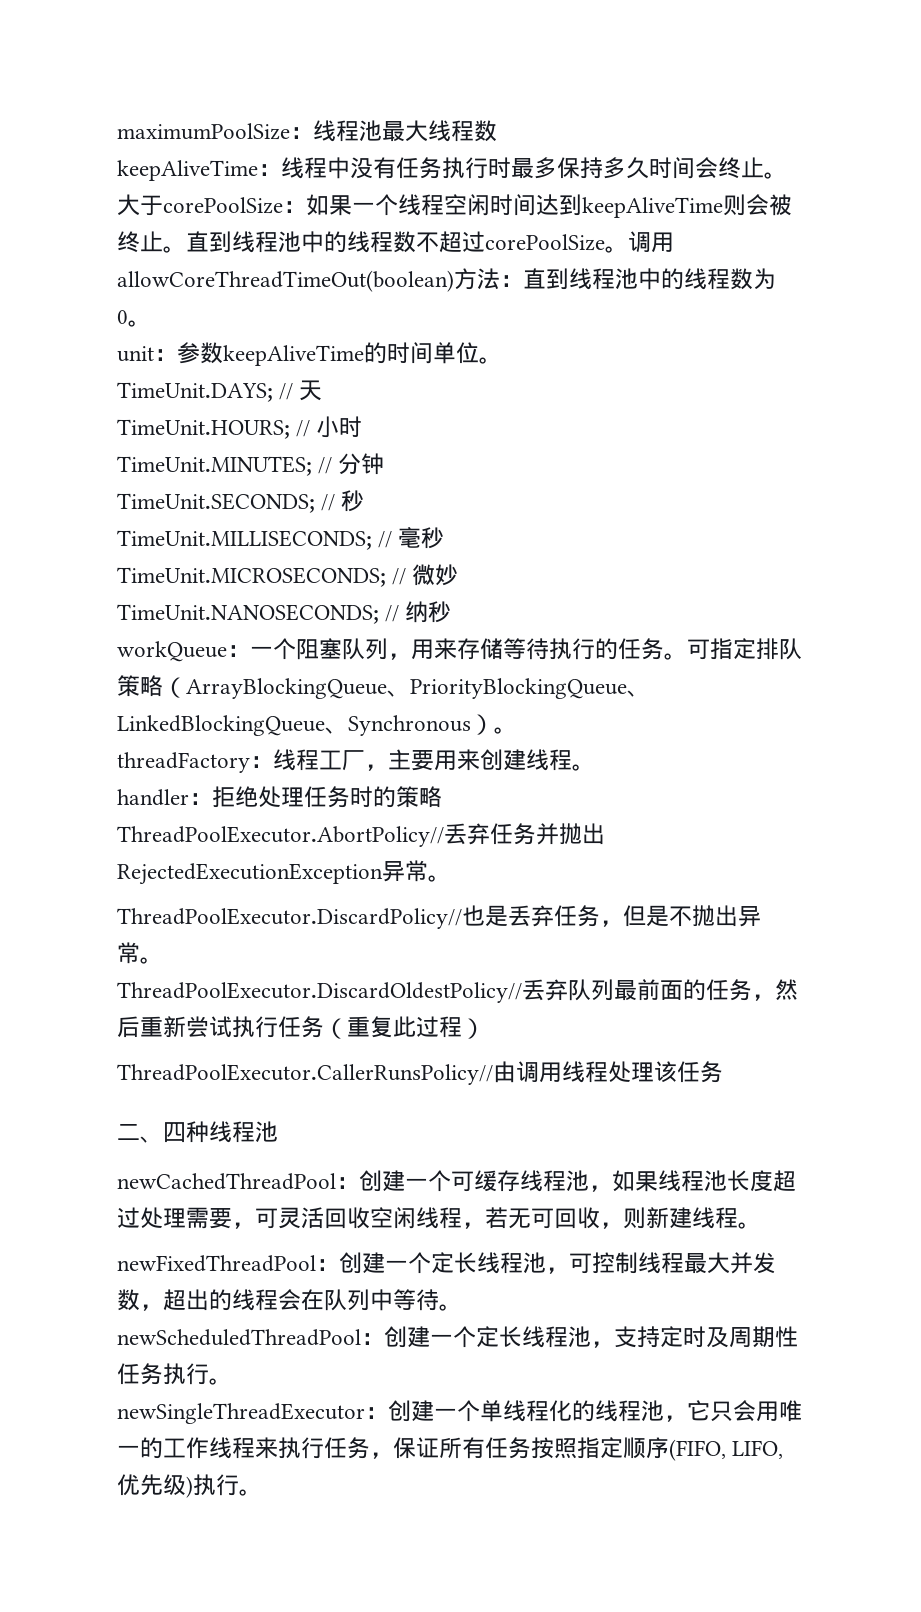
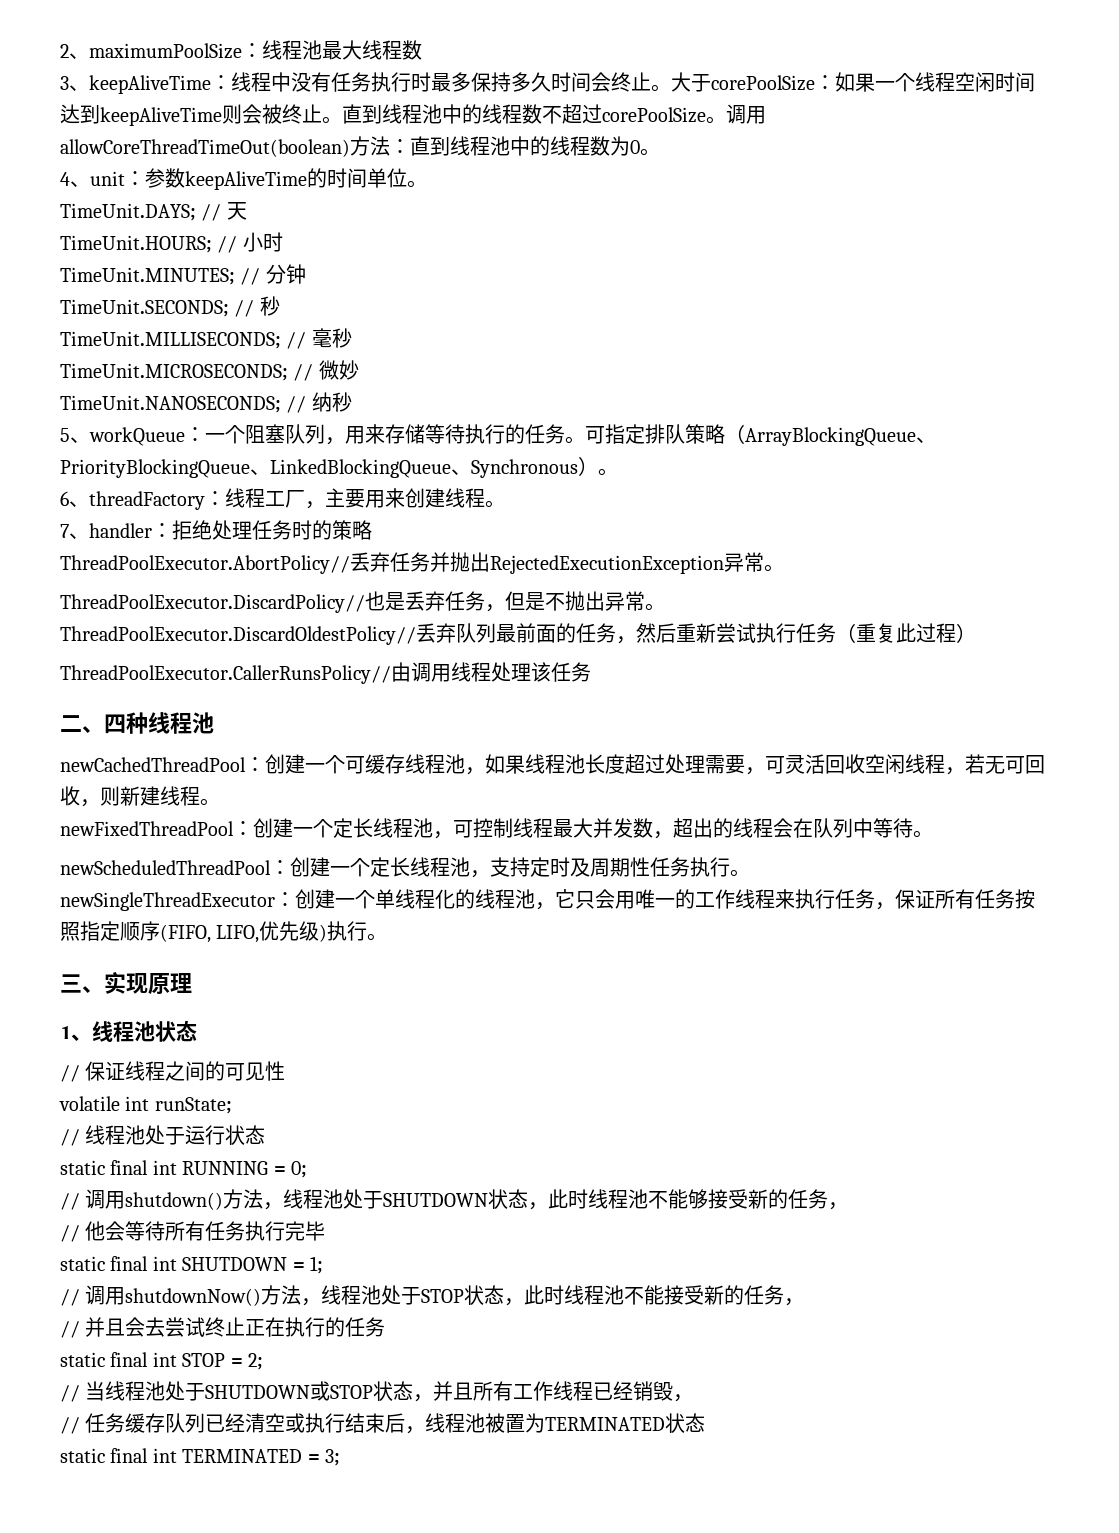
(117, 131) none -> [60,44,89,59] 2、
(497, 131) none -> [60,76,89,91] 3、
(151, 323) none -> [60,172,90,187] 4、
(452, 612) none -> [60,428,90,443] 5、
(517, 730) none -> [60,491,89,507] 6、
(595, 767) none -> [60,524,89,539] 7、
(262, 1492) none -> [60,971,192,994] [60,1020,197,1042] [60,1061,286,1082] [59,1096,232,1114] [60,1125,266,1146] [60,1160,307,1178] [60,1189,849,1210] [60,1221,326,1242] [60,1256,323,1274] [60,1285,805,1306] [60,1317,386,1338] [60,1352,263,1370] [60,1381,694,1402] [60,1413,706,1434] [60,1448,340,1466] // 三、实现原理 // 1、线程池状态 // // 保证线程之间的可见性 // volatile int runState; // // 线程池处于运行状态 // static final int RUNNING = 0; // // 调用shutdown()方法，线程池处于SHUTDOWN状态，此时线程池不能够接受新的任务， // // 他会等待所有任务执行完毕 // static final int SHUTDOWN = 1; // // 调用shutdownNow()方法，线程池处于STOP状态，此时线程池不能接受新的任务， // // 并且会去尝试终止正在执行的任务 // static final int STOP = 2; // // 当线程池处于SHUTDOWN或STOP状态，并且所有工作线程已经销毁， // // 任务缓存队列已经清空或执行结束后，线程池被置为TERMINATED状态 // static final int TERMINATED = 3;

